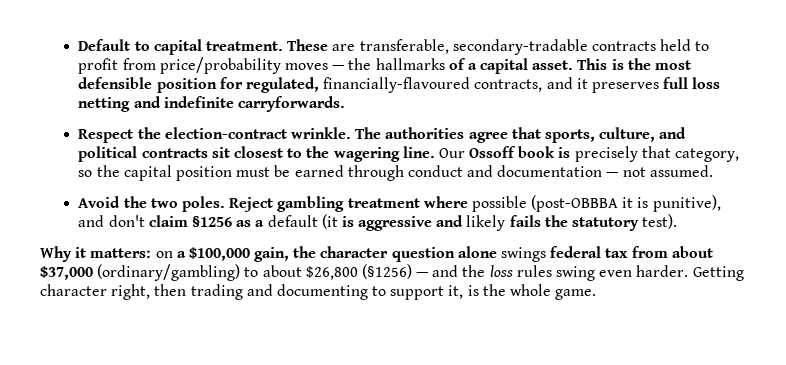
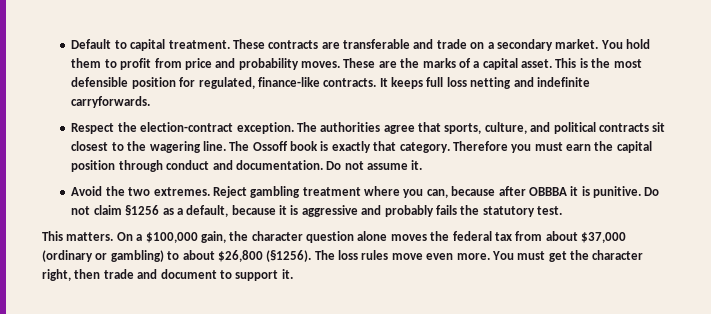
[332,39,710,55] [78,57,445,74] are transferable, secondary-tradable contracts held to profit from price/probability moves — the hallmarks -> [268,39,651,51] [71,58,456,70] contracts are transferable and trade on a secondary market. You hold them to profit from price and probability moves. These are the marks
[323,77,659,93] financially-flavoured contracts, and it preserves -> [257,77,424,89] finance-like contracts. It keeps
[290,127,351,139] wrinkle. -> [236,122,294,134] exception.
[438,148,465,158] Our -> [229,141,250,151] The
[574,146,739,162] [78,165,713,181] precisely that category, so the capital position must be earned through conduct and documentation — not assumed. -> [331,141,652,153] [71,160,423,172] exactly that category. Therefore you must earn the capital position through conduct and documentation. Do not assume it.
[181,196,225,212] poles. -> [153,187,210,196] extremes.
[471,195,721,212] [78,215,145,227] possible (post-OBBBA it is punitive), and don't -> [403,186,660,198] [71,206,91,215] you can, because after OBBBA it is punitive. Do not
[267,214,338,229] default (it -> [186,205,288,217] default, because it
[466,215,506,231] likely -> [384,205,434,217] probably
[642,214,678,229] [40,246,173,262] test). // Why it matters: on -> [537,206,563,215] [42,231,133,241] test. // This matters. On
[501,247,547,262] swings -> [390,231,450,241] moves the
[97,264,744,281] [40,284,597,300] (ordinary/gambling) to about $26,800 (§1256) — and the loss rules swing even harder. Getting character right, then trading and documenting to support it, is the whole game. -> [42,250,644,262] [42,269,293,281] (ordinary or gambling) to about $26,800 (§1256). The loss rules move even more. You must get the character right, then trade and document to support it.

